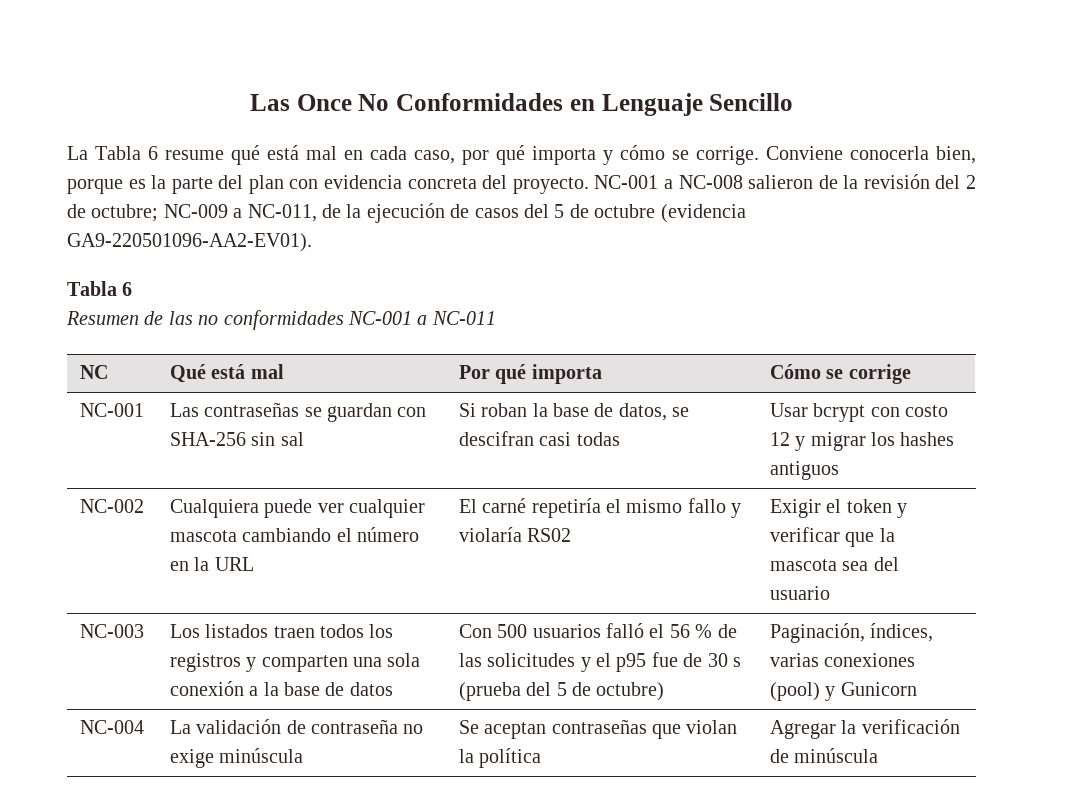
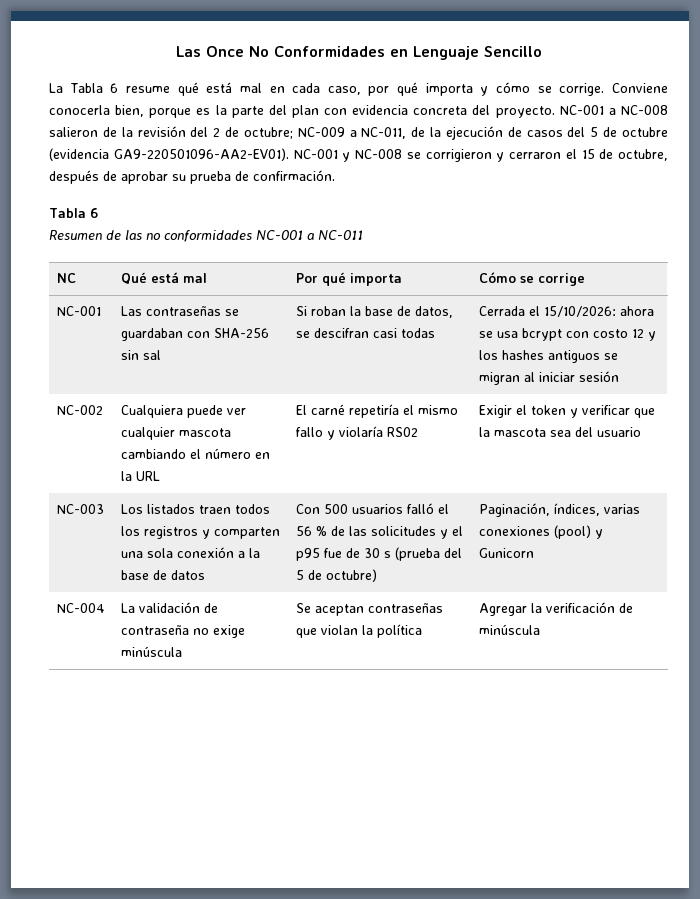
(312, 242) none -> [293,149,668,162] [49,170,335,184] NC-001 y NC-008 se corrigieron y cerraron el 15 de octubre, después de aprobar su prueba de confirmación.
[326,403,392,422] guardan -> [120,328,183,341] guardaban
[769,403,808,417] Usar -> [478,306,654,317] [478,331,518,338] Cerrada el 15/10/2026: ahora se usa
[810,432,866,451] migrar -> (656, 336) none
(839, 470) none -> [603,353,618,360] [478,371,619,385] se migran al iniciar sesión

